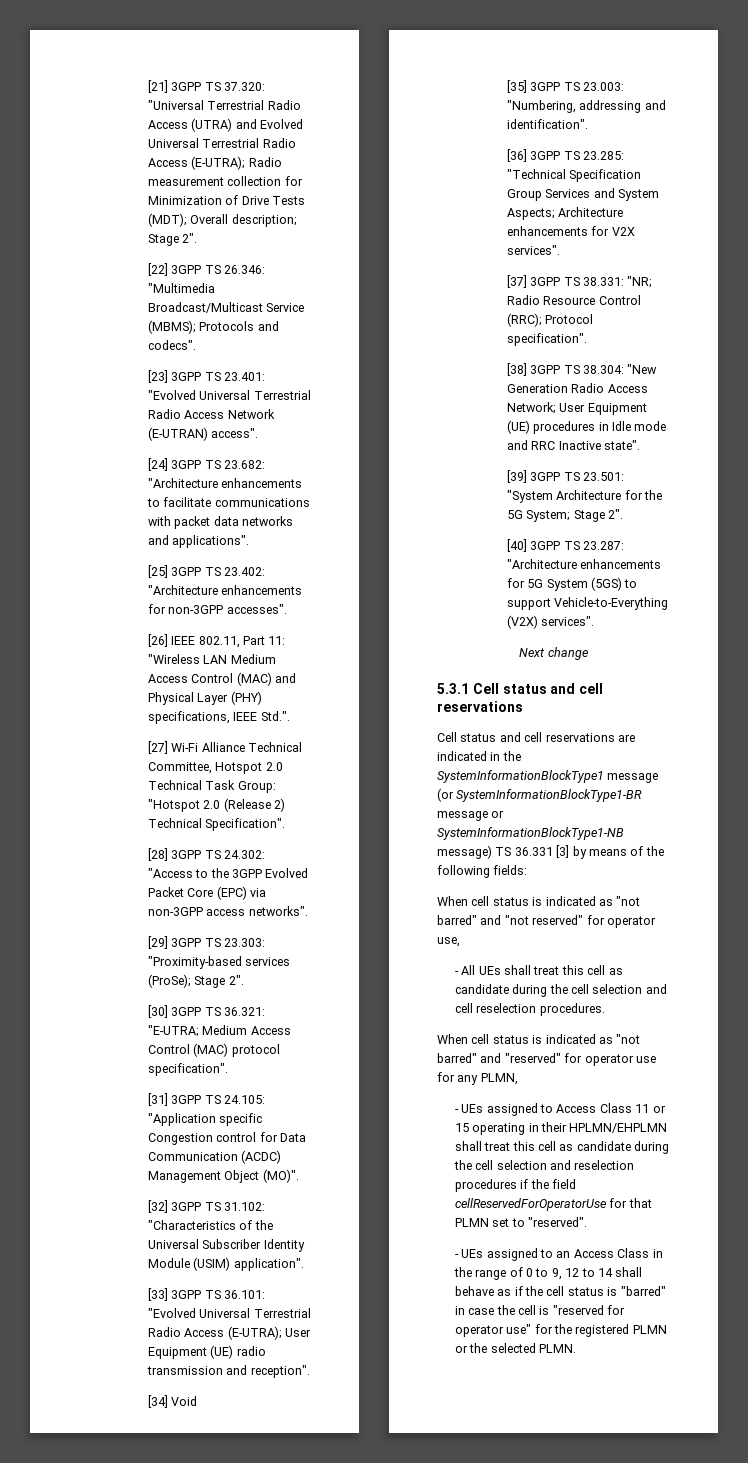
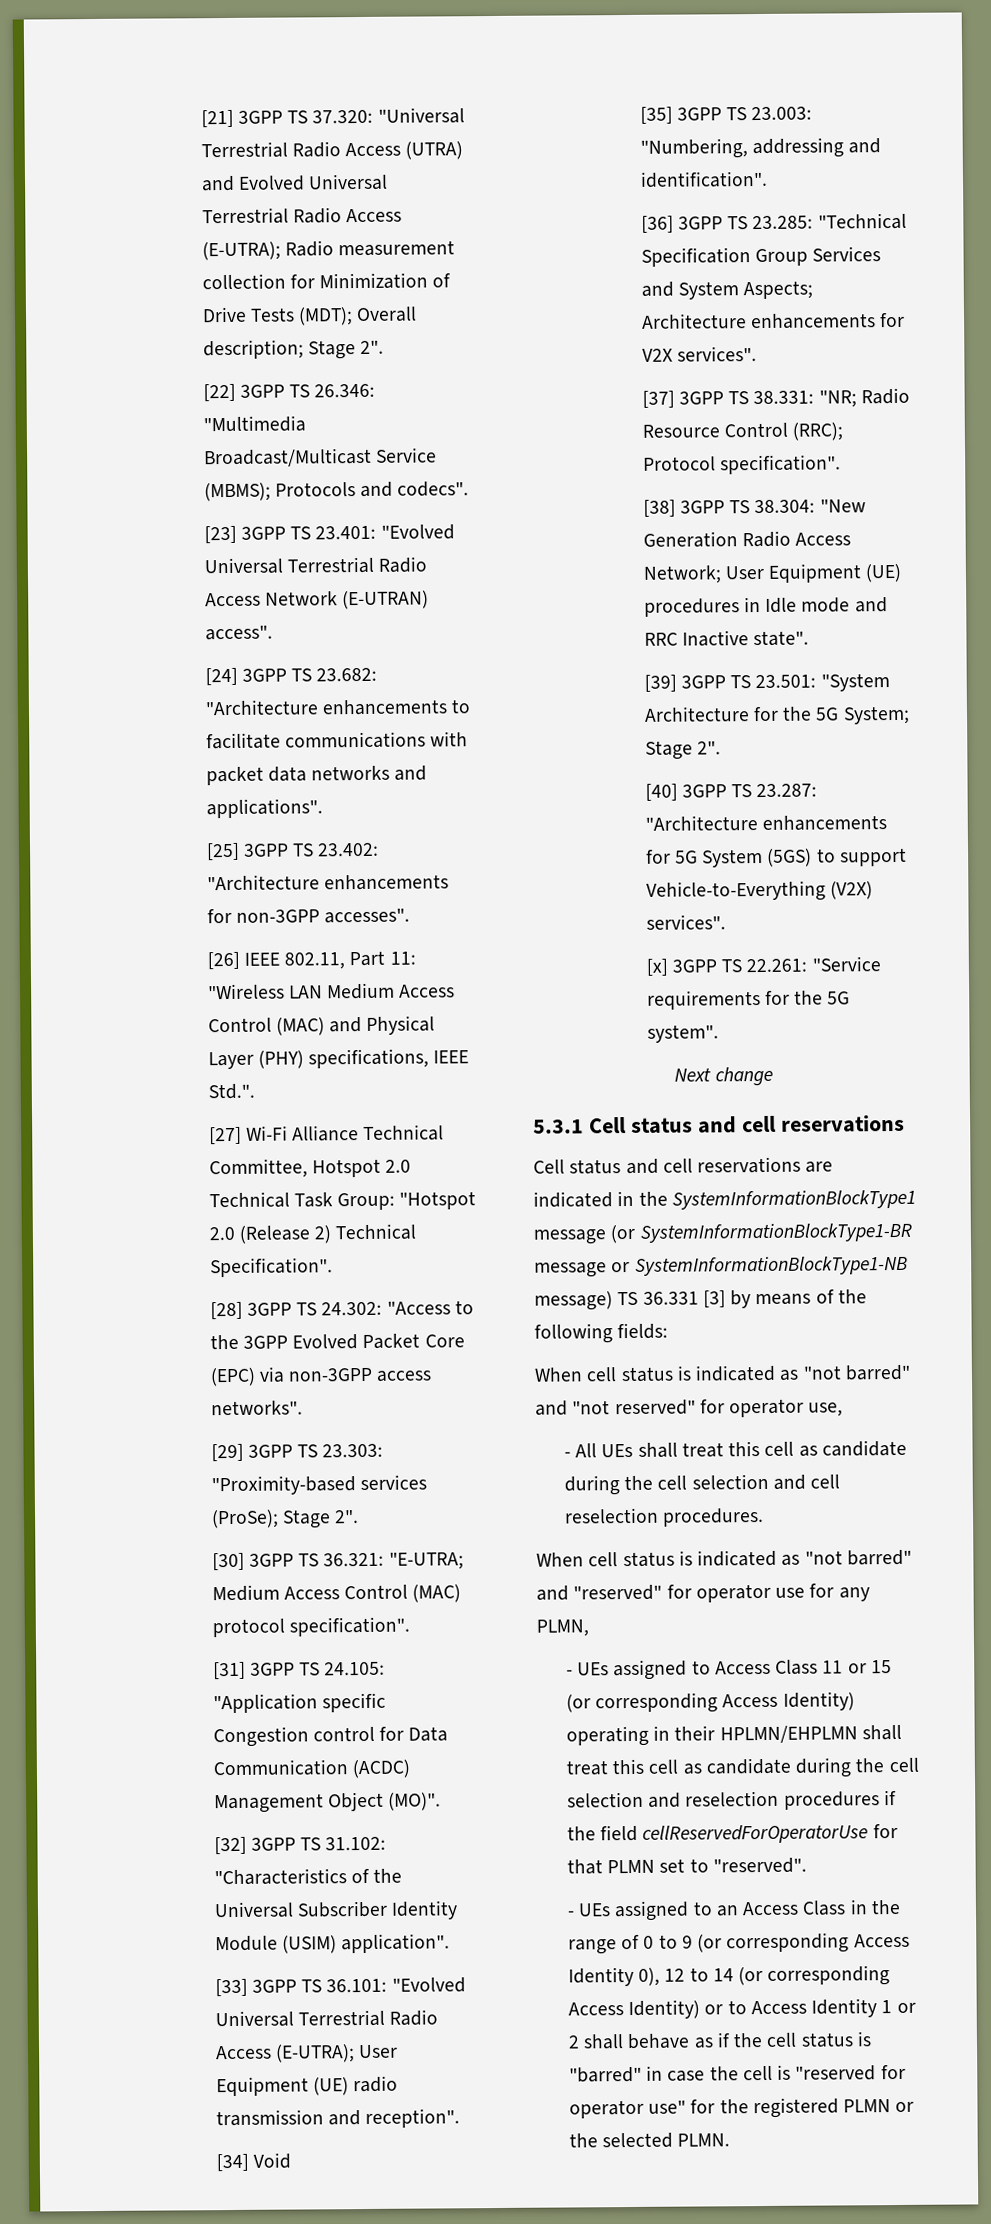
(595, 621) none -> [645,956,881,976] [646,990,851,1010] [646,1024,719,1043] // [x] 3GPP TS 22.261: "Service requirements for the 5G system".
(469, 1127) none -> [565,1691,855,1714] (or corresponding Access Identity)
[551,1268,613,1280] 9, 12 to 14 -> [681,1932,910,1954] [567,1965,891,1987] [567,1998,916,2020] [567,2035,580,2049] 9 (or corresponding Access Identity 0), 12 to 14 (or corresponding Access Identity) or to Access Identity 1 or 2

